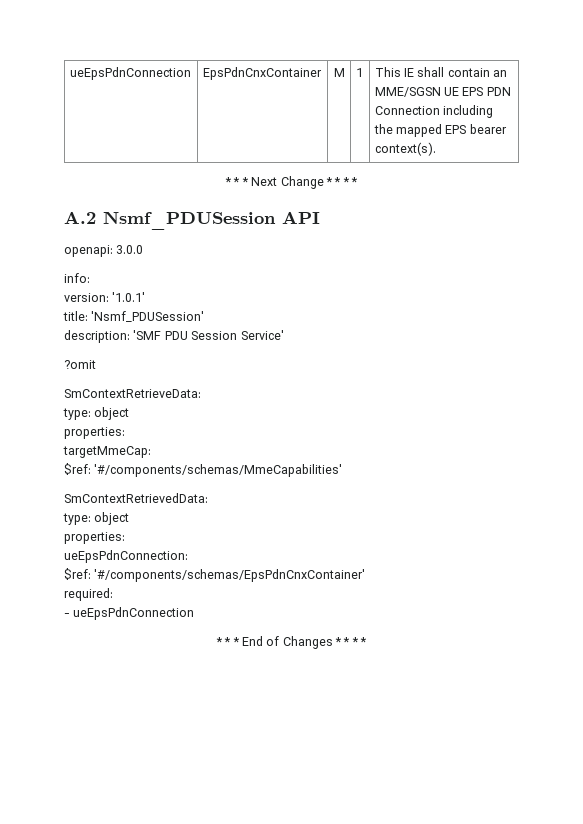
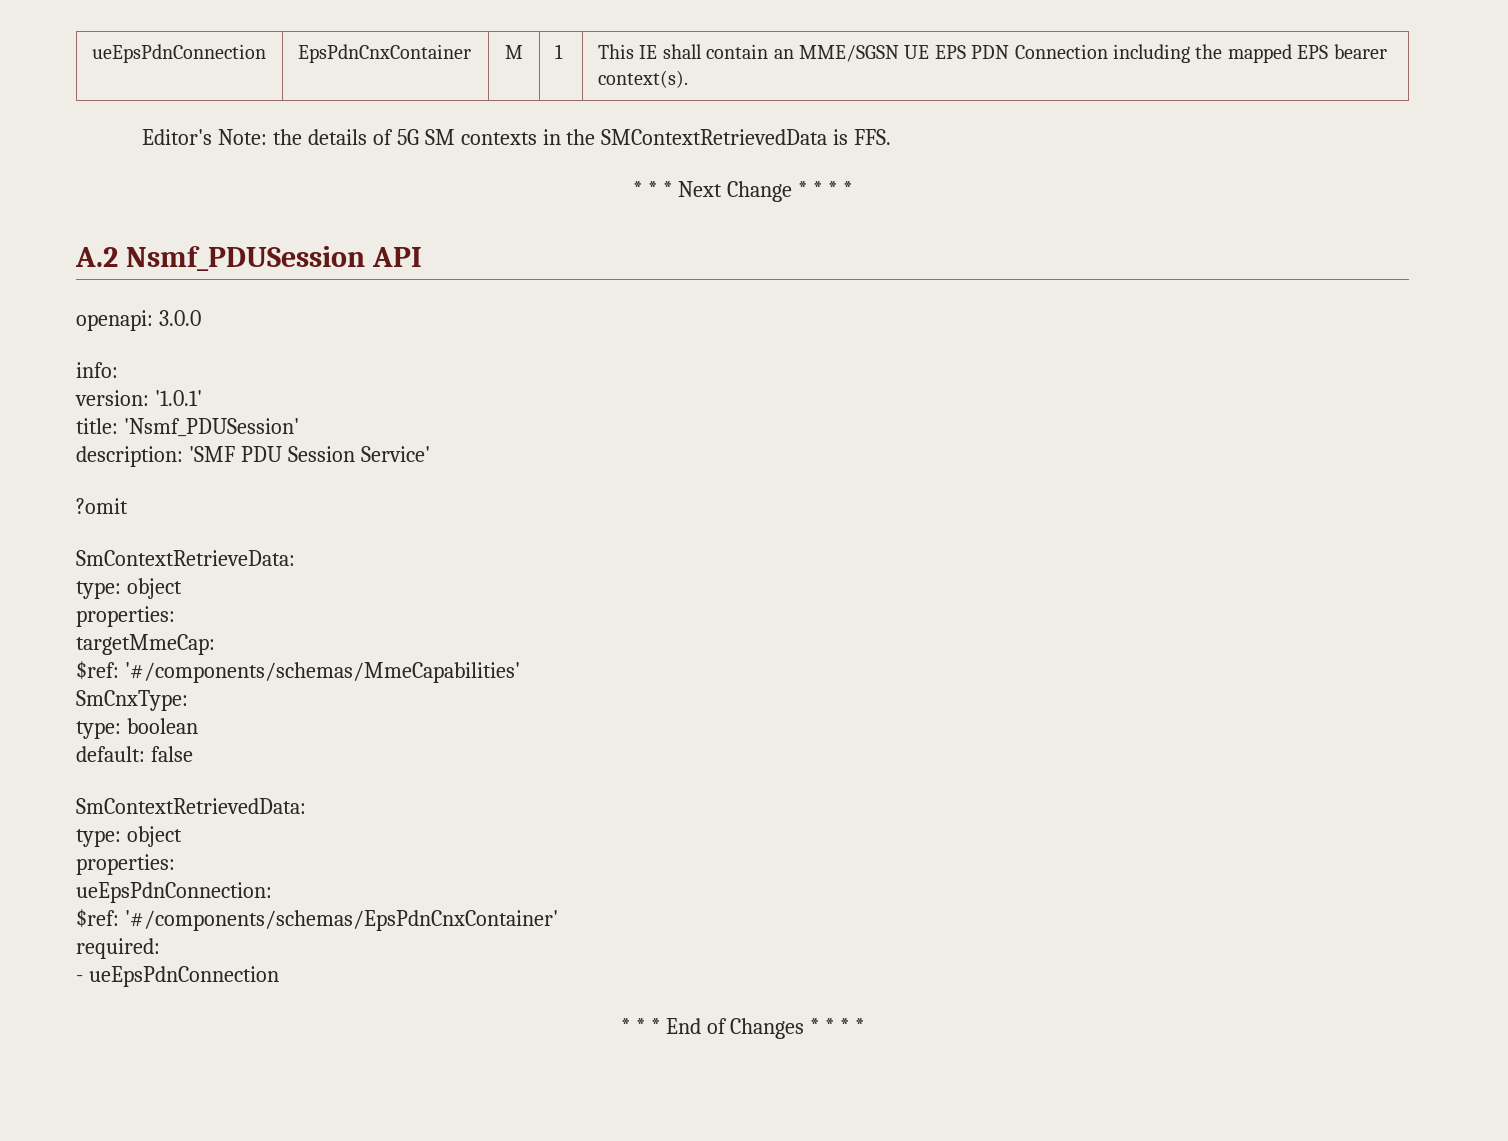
(436, 149) none -> [141,129,892,145] // Editor's Note: the details of 5G SM contexts in the SMContextRetrievedData is FFS.
(343, 470) none -> [76,690,188,711] [76,718,198,739] [76,746,193,762] // SmCnxType: // type: boolean // default: false

